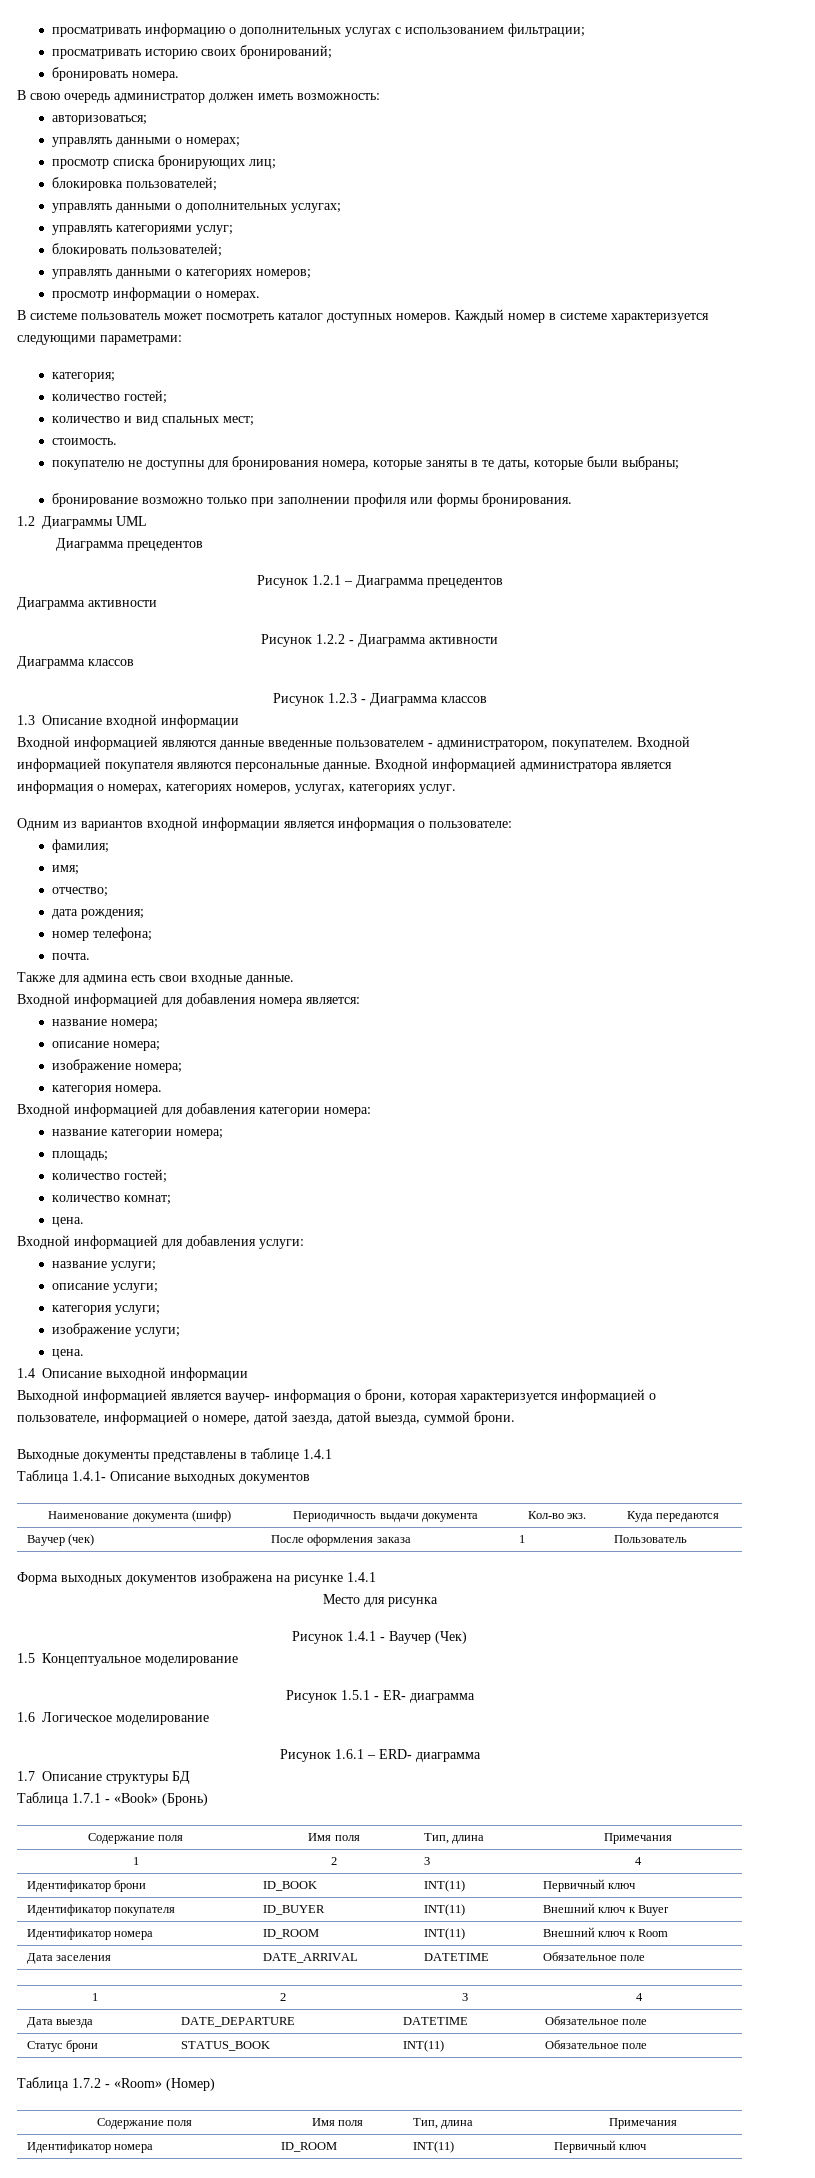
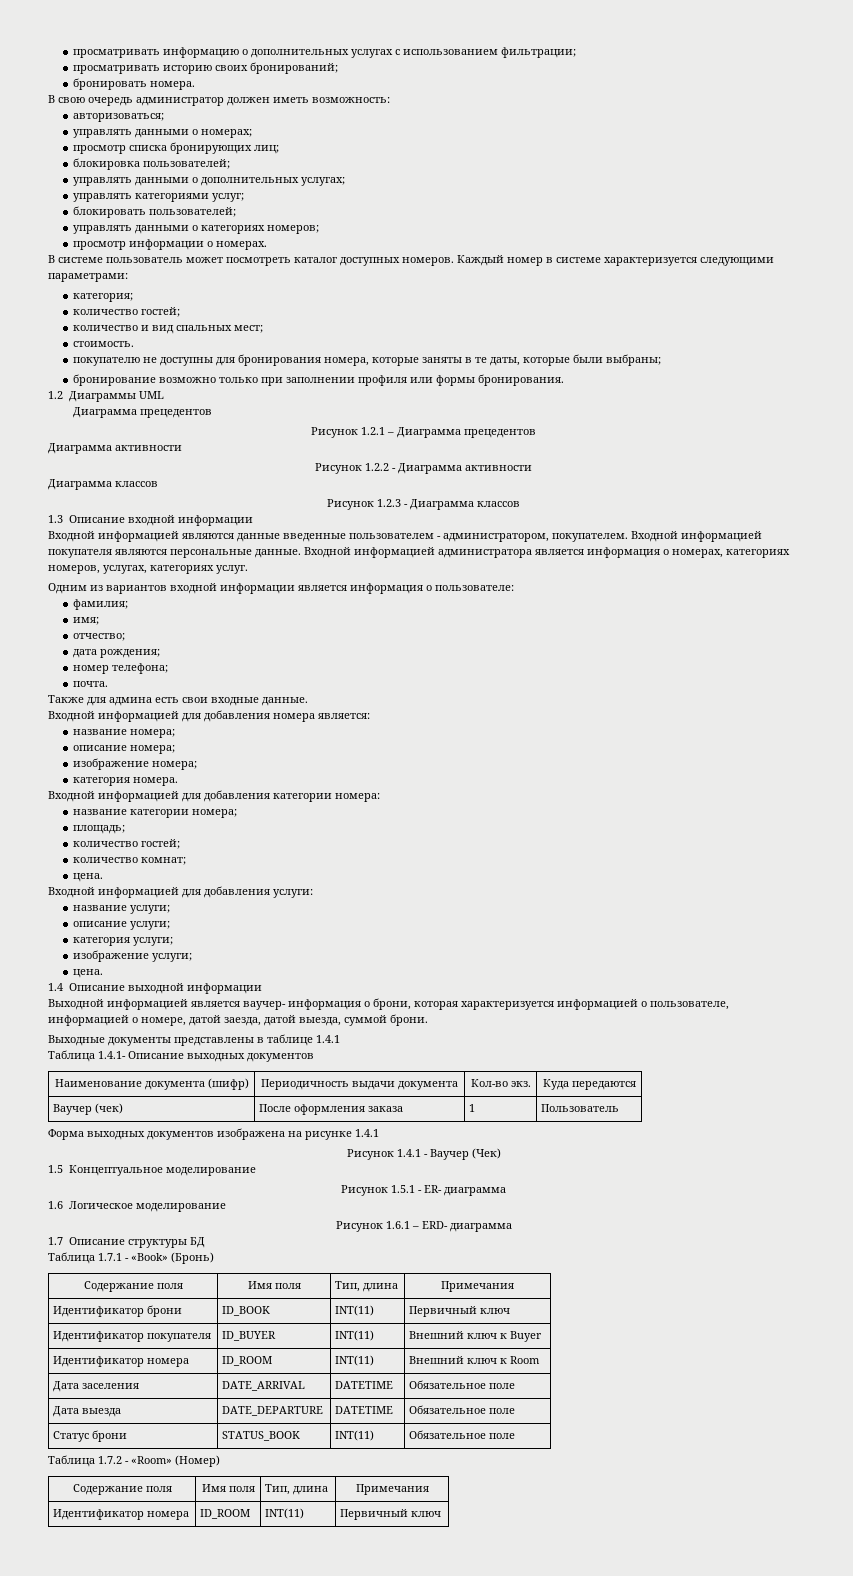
[322,1594,438,1607] // Место для рисунка -> (379, 1133) none
[132,1857,139,1865] [331,1857,337,1865] [424,1857,431,1865] [634,1857,642,1865] // 1 | 2 | 3 | 4 -> (514, 1286) none
[91,1993,98,2001] [279,1993,286,2001] [461,1993,468,2001] [635,1993,643,2001] // 1 | 2 | 3 | 4 -> (516, 1386) none

